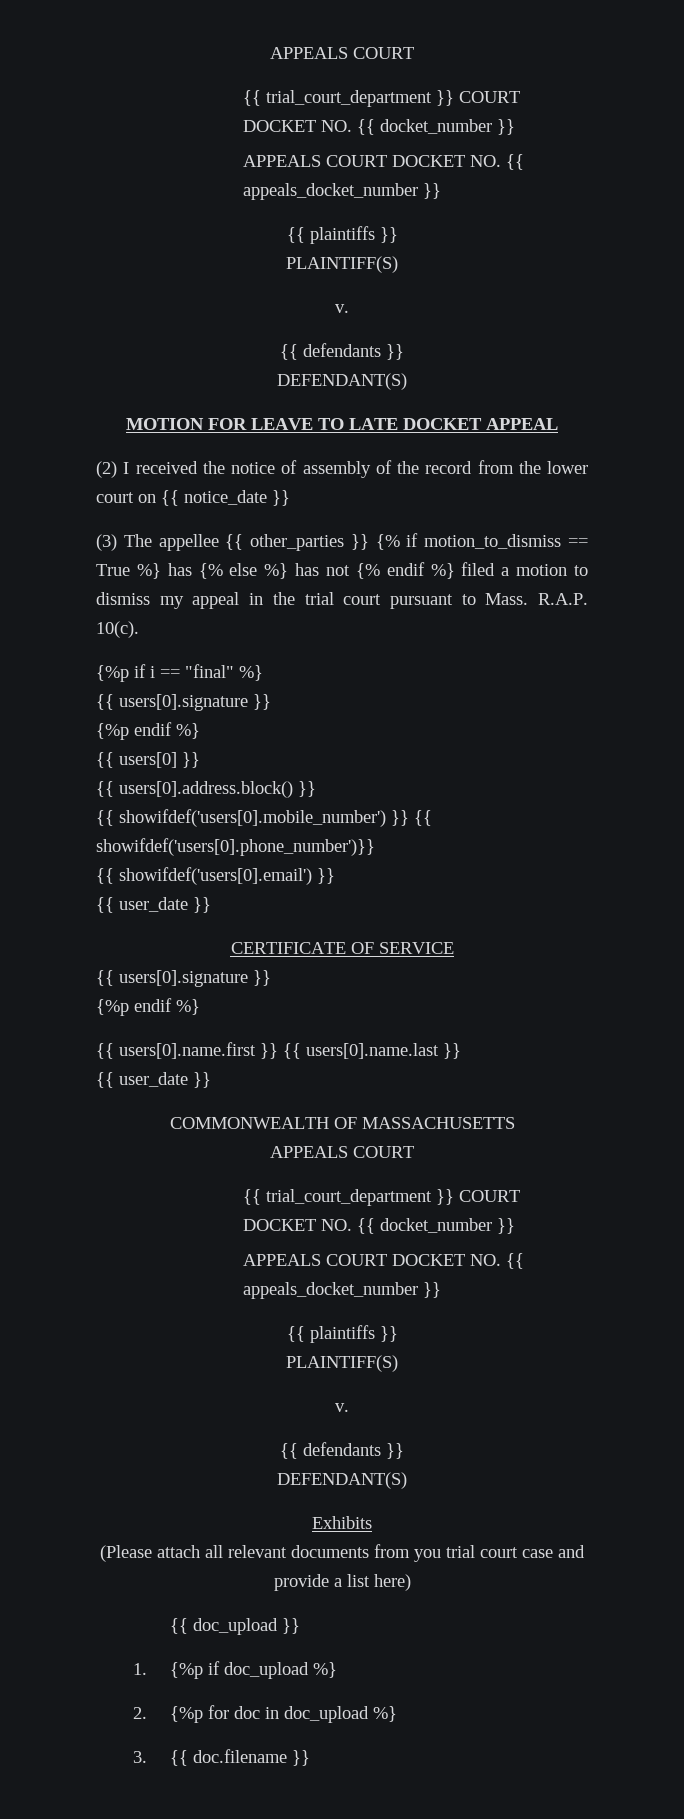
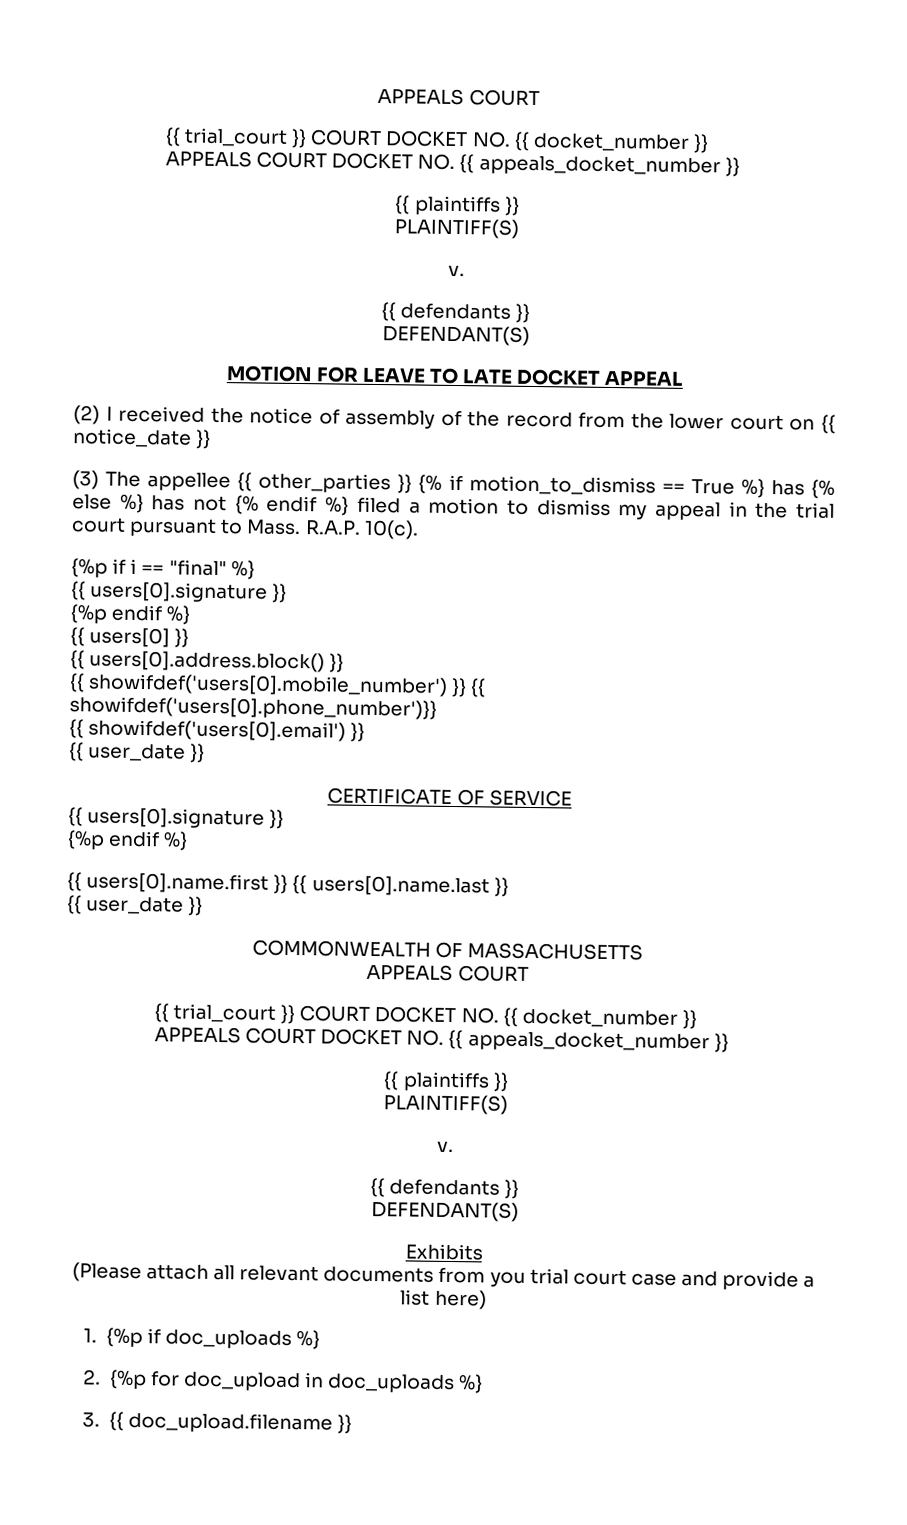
[270,47,414,59] [243,90,433,107] APPEALS COURT // {{ trial_court_department -> [377,87,540,107] [164,127,289,147] APPEALS COURT // {{ trial_court
[266,1189,433,1206] trial_court_department -> [173,1003,277,1023] trial_court
[169,1618,300,1635] // {{ doc_upload }} -> (487, 1299) none
[223,1662,309,1679] doc_upload -> [164,1329,292,1349] doc_uploads
[233,1706,369,1723] doc in doc_upload -> [182,1371,456,1394] doc_upload in doc_uploads
[192,1749,287,1763] doc.filename -> [127,1411,333,1434] doc_upload.filename

